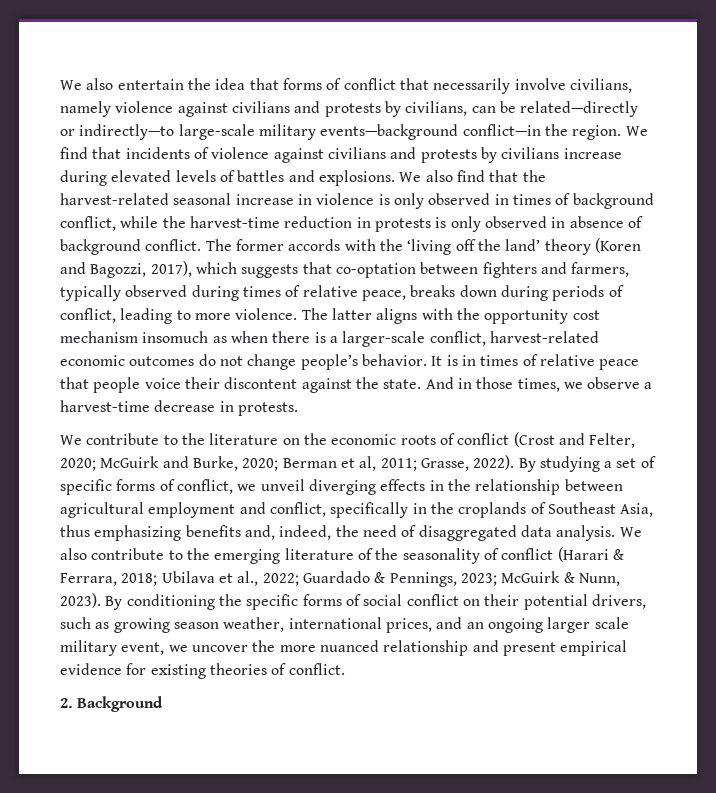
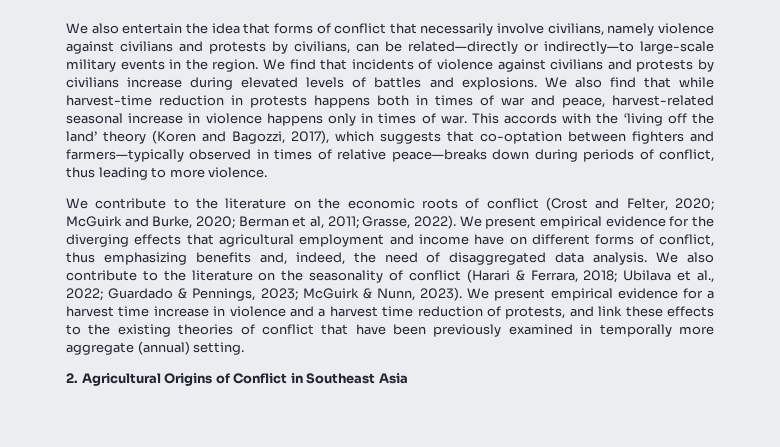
[320,124,541,140] events—background conflict—in -> [120,59,182,70] events in
[522,170,546,182] the -> [679,77,715,88] [66,95,605,108] while harvest-time reduction in protests happens both in times of war and peace,
[378,193,654,209] [60,216,643,232] [60,239,284,255] is only observed in times of background conflict, while the harvest-time reduction in protests is only observed in absence of background conflict. The former -> [266,113,499,126] happens only in times of war. This
[571,262,630,277] [60,285,456,301] farmers, typically observed during times of relative peace, breaks -> [66,149,487,162] farmers—typically observed in times of relative peace—breaks
(116, 315) none -> [66,167,95,178] thus
[301,308,600,324] [60,331,599,347] [60,354,640,370] [60,377,653,393] [60,400,298,416] The latter aligns with the opportunity cost mechanism insomuch as when there is a larger-scale conflict, harvest-related economic outcomes do not change people’s behavior. It is in times of relative peace that people voice their discontent against the state. And in those times, we observe a harvest-time decrease in protests. -> (268, 172) none
[518,456,656,472] [60,479,623,495] [60,502,654,518] By studying a set of specific forms of conflict, we unveil diverging effects in the relationship between agricultural employment and conflict, specifically in the croplands of Southeast Asia, -> [459,216,714,229] [66,234,715,247] We present empirical evidence for the diverging effects that agricultural employment and income have on different forms of conflict,
[214,548,373,564] emerging literature of -> [191,270,276,281] literature on
[105,594,646,610] [60,617,629,633] [60,640,628,656] [60,663,345,679] [60,696,164,712] By conditioning the specific forms of social conflict on their potential drivers, such as growing season weather, international prices, and an ongoing larger scale military event, we uncover the more nuanced relationship and present empirical evidence for existing theories of conflict. // 2. Background -> [467,288,714,301] [66,306,714,319] [66,324,714,337] [66,341,245,355] [66,373,408,386] We present empirical evidence for a harvest time increase in violence and a harvest time reduction of protests, and link these effects to the existing theories of conflict that have been previously examined in temporally more aggregate (annual) setting. // 2. Agricultural Origins of Conflict in Southeast Asia

